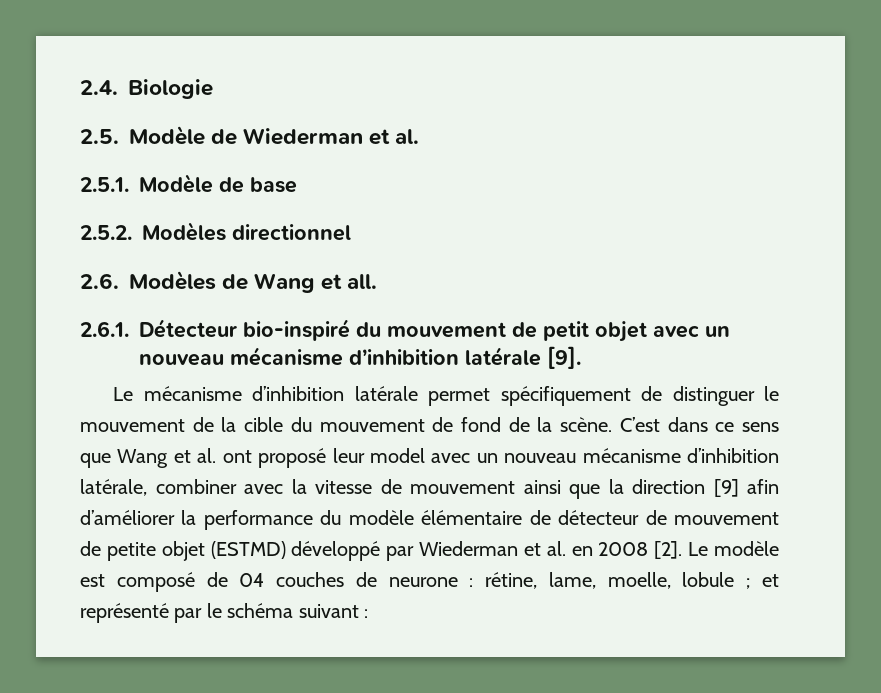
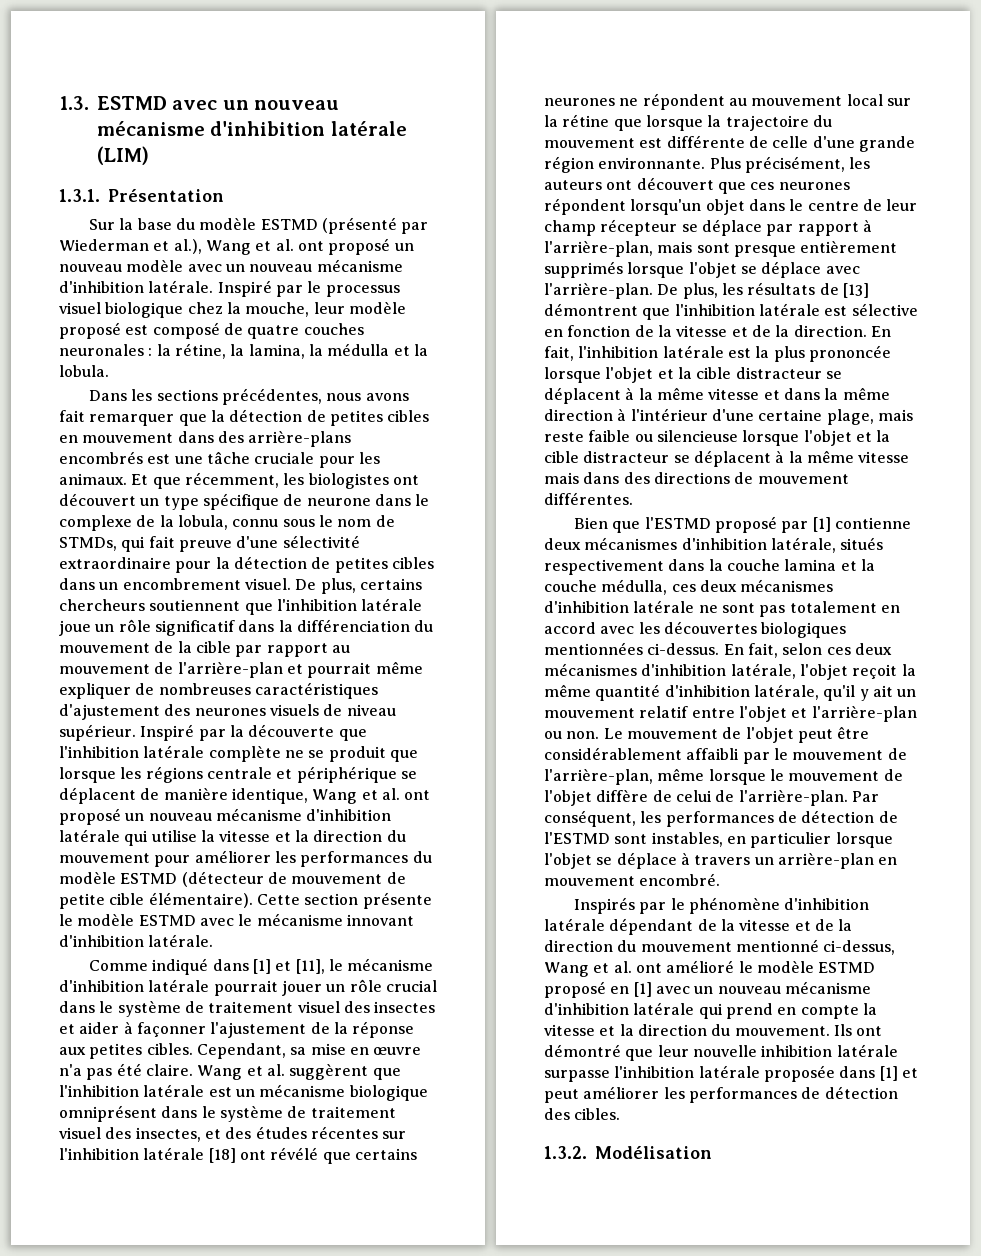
[80,79,213,99] [80,125,420,145] [80,174,297,193] [80,222,351,241] [80,270,378,293] [80,319,730,342] [139,346,581,369] [113,386,779,406] [80,417,779,432] [80,448,779,468] [80,479,779,499] [80,510,779,530] [80,541,779,561] [80,572,779,592] [80,603,368,623] 2.4. Biologie // 2.5. Modèle de Wiederman et al. // 2.5.1. Modèle de base // 2.5.2. Modèles directionnel // 2.6. Modèles de Wang et all. // 2.6.1. Détecteur bio-inspiré du mouvement de petit objet avec un nouveau mécanisme d’inhibition latérale [9]. // Le mécanisme d’inhibition latérale permet spécifiquement de distinguer le mouvement de la cible du mouvement de fond de la scène. C’est dans ce sens que Wang et al. ont proposé leur model avec un nouveau mécanisme d’inhibition latérale, combiner avec la vitesse de mouvement ainsi que la direction [9] afin d’améliorer la performance du modèle élémentaire de détecteur de mouvement de petite objet (ESTMD) développé par Wiederman et al. en 2008 [2]. Le modèle est composé de 04 couches de neurone : rétine, lame, moelle, lobule ; et représenté par le schéma suivant : -> [59,96,340,110] [97,121,407,136] [97,146,149,165] [59,188,224,202] [89,217,429,234] [59,238,414,255] [59,259,403,272] [59,280,400,297] [59,302,406,318] [59,322,364,339] [59,343,428,359] [59,365,109,377] [89,388,409,405] [59,409,430,426] [59,431,352,447] [59,451,380,468] [59,472,419,489] [59,493,430,510] [59,515,395,531] [59,535,360,552] [59,556,434,573] [59,578,422,594] [59,598,423,615] [59,619,434,636] [59,641,350,657] [59,661,423,678] [59,682,378,699] [59,704,396,720] [59,724,367,741] [59,745,418,762] [59,766,417,783] [59,787,431,804] [59,808,392,825] [59,829,406,846] [59,850,432,867] [59,871,406,887] [59,892,432,909] [59,913,414,926] [59,934,214,947] [89,958,434,975] [59,979,437,996] [59,1001,436,1017] [59,1021,415,1038] [59,1043,422,1059] [59,1063,401,1080] [59,1084,428,1101] [59,1105,396,1122] [59,1126,407,1142] [59,1147,417,1164] [544,93,911,110] [544,114,832,131] [544,135,915,152] [544,156,871,173] [544,177,850,194] [544,198,918,215] [544,219,872,236] [544,241,898,257] [544,261,860,278] [544,282,869,299] [544,303,918,320] [544,325,891,337] [544,345,891,362] [544,367,842,383] [544,387,890,404] [544,408,913,425] [544,430,891,446] [544,450,910,467] [544,472,849,484] [544,492,633,505] [574,516,912,533] [544,537,884,553] [544,559,875,575] [544,579,834,595] [544,600,900,617] [544,621,847,638] [544,642,892,658] [544,663,916,680] [544,684,917,701] [544,706,917,722] [544,726,870,743] [544,747,907,764] [544,768,903,785] [544,790,879,806] [544,810,898,827] [544,832,893,848] [544,852,898,869] [544,873,721,886] [574,897,870,914] [544,918,853,935] [544,939,896,955] [544,960,876,977] [544,981,871,998] [544,1002,877,1019] [544,1024,883,1036] [544,1044,898,1061] [544,1065,918,1082] [544,1086,898,1103] [544,1108,621,1120] [544,1145,712,1159] 1.3. ESTMD avec un nouveau mécanisme d'inhibition latérale (LIM) // 1.3.1. Présentation // Sur la base du modèle ESTMD (présenté par Wiederman et al.), Wang et al. ont proposé un nouveau modèle avec un nouveau mécanisme d'inhibition latérale. Inspiré par le processus visuel biologique chez la mouche, leur modèle proposé est composé de quatre couches neuronales : la rétine, la lamina, la médulla et la lobula. // Dans les sections précédentes, nous avons fait remarquer que la détection de petites cibles en mouvement dans des arrière-plans encombrés est une tâche cruciale pour les animaux. Et que récemment, les biologistes ont découvert un type spécifique de neurone dans le complexe de la lobula, connu sous le nom de STMDs, qui fait preuve d'une sélectivité extraordinaire pour la détection de petites cibles dans un encombrement visuel. De plus, certains chercheurs soutiennent que l'inhibition latérale joue un rôle significatif dans la différenciation du mouvement de la cible par rapport au mouvement de l'arrière-plan et pourrait même expliquer de nombreuses caractéristiques d'ajustement des neurones visuels de niveau supérieur. Inspiré par la découverte que l'inhibition latérale complète ne se produit que lorsque les régions centrale et périphérique se déplacent de manière identique, Wang et al. ont proposé un nouveau mécanisme d'inhibition latérale qui utilise la vitesse et la direction du mouvement pour améliorer les performances du modèle ESTMD (détecteur de mouvement de petite cible élémentaire). Cette section présente le modèle ESTMD avec le mécanisme innovant d'inhibition latérale. // Comme indiqué dans [1] et [11], le mécanisme d'inhibition latérale pourrait jouer un rôle crucial dans le système de traitement visuel des insectes et aider à façonner l'ajustement de la réponse aux petites cibles. Cependant, sa mise en œuvre n'a pas été claire. Wang et al. suggèrent que l'inhibition latérale est un mécanisme biologique omniprésent dans le système de traitement visuel des insectes, et des études récentes sur l'inhibition latérale [18] ont révélé que certains neurones ne répondent au mouvement local sur la rétine que lorsque la trajectoire du mouvement est différente de celle d'une grande région environnante. Plus précisément, les auteurs ont découvert que ces neurones répondent lorsqu'un objet dans le centre de leur champ récepteur se déplace par rapport à l'arrière-plan, mais sont presque entièrement supprimés lorsque l'objet se déplace avec l'arrière-plan. De plus, les résultats de [13] démontrent que l'inhibition latérale est sélective en fonction de la vitesse et de la direction. En fait, l'inhibition latérale est la plus prononcée lorsque l'objet et la cible distracteur se déplacent à la même vitesse et dans la même direction à l'intérieur d'une certaine plage, mais reste faible ou silencieuse lorsque l'objet et la cible distracteur se déplacent à la même vitesse mais dans des directions de mouvement différentes. // Bien que l'ESTMD proposé par [1] contienne deux mécanismes d'inhibition latérale, situés respectivement dans la couche lamina et la couche médulla, ces deux mécanismes d'inhibition latérale ne sont pas totalement en accord avec les découvertes biologiques mentionnées ci-dessus. En fait, selon ces deux mécanismes d'inhibition latérale, l'objet reçoit la même quantité d'inhibition latérale, qu'il y ait un mouvement relatif entre l'objet et l'arrière-plan ou non. Le mouvement de l'objet peut être considérablement affaibli par le mouvement de l'arrière-plan, même lorsque le mouvement de l'objet diffère de celui de l'arrière-plan. Par conséquent, les performances de détection de l'ESTMD sont instables, en particulier lorsque l'objet se déplace à travers un arrière-plan en mouvement encombré. // Inspirés par le phénomène d'inhibition latérale dépendant de la vitesse et de la direction du mouvement mentionné ci-dessus, Wang et al. ont amélioré le modèle ESTMD proposé en [1] avec un nouveau mécanisme d'inhibition latérale qui prend en compte la vitesse et la direction du mouvement. Ils ont démontré que leur nouvelle inhibition latérale surpasse l'inhibition latérale proposée dans [1] et peut améliorer les performances de détection des cibles. // 1.3.2. Modélisation

